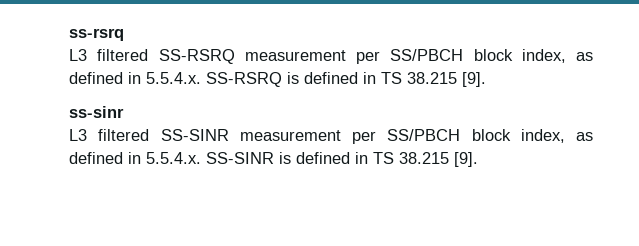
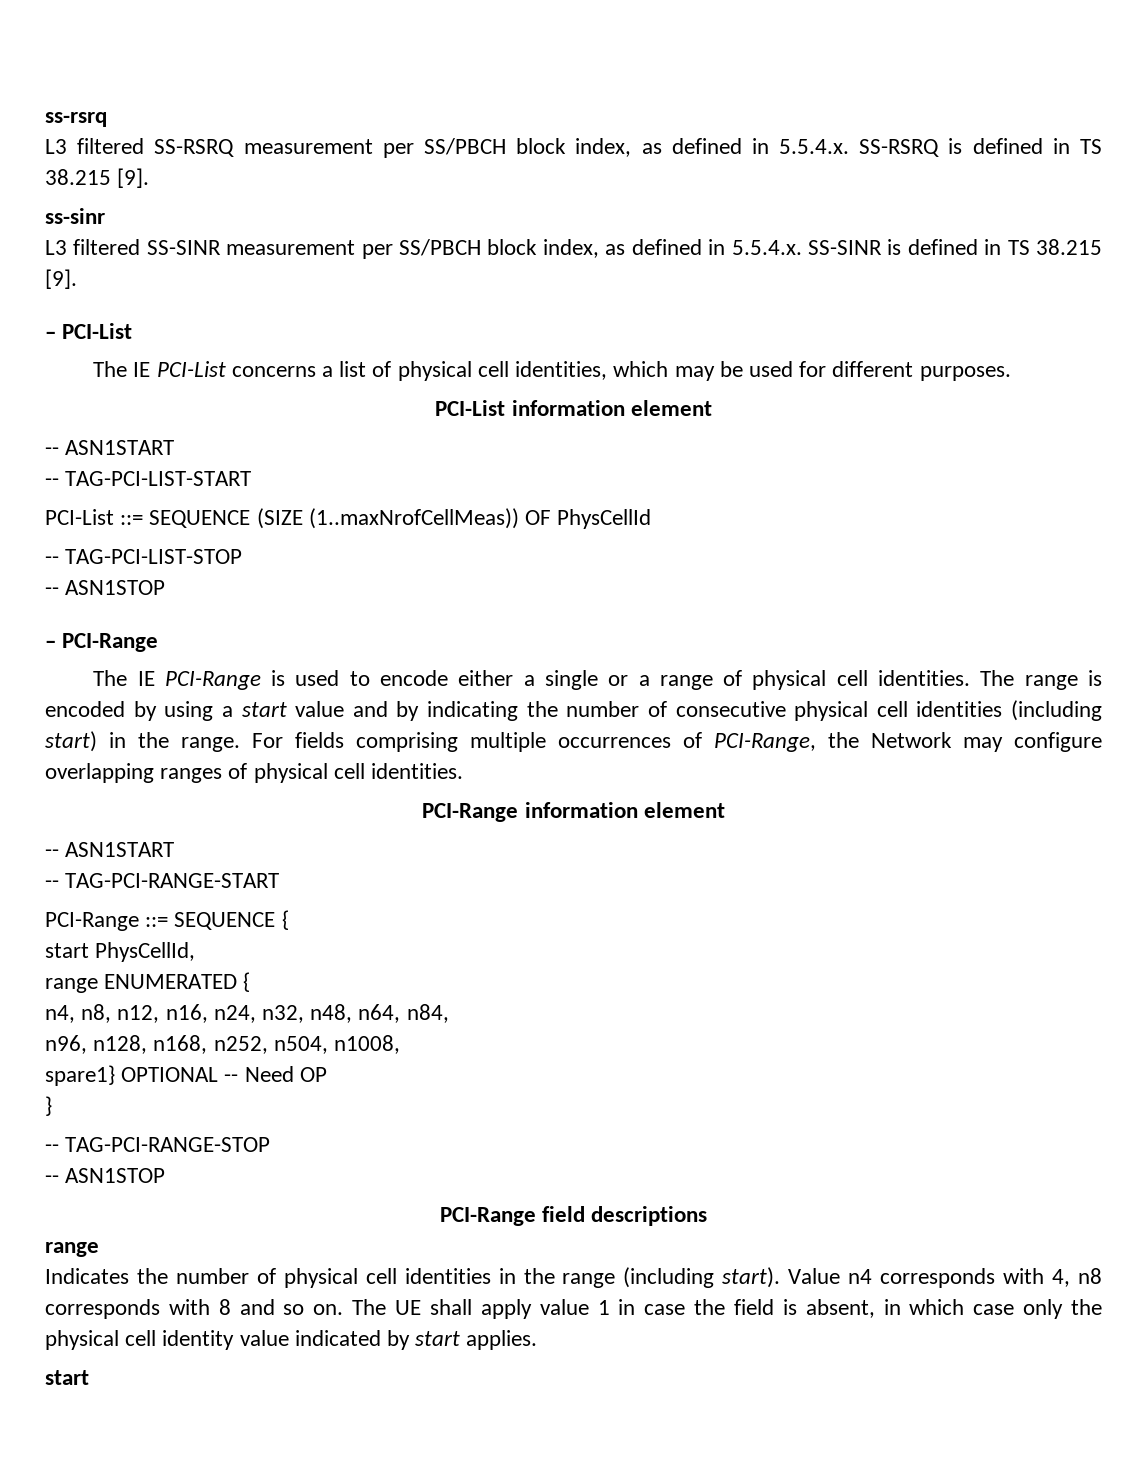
(478, 159) none -> [45,323,133,339] [93,361,1011,381] [435,400,712,416] [45,440,175,455] [45,471,252,486] [45,508,652,529] [45,549,243,564] [45,580,166,595] [45,633,159,652] [93,670,1102,690] [45,700,1102,721] [45,731,1102,752] [45,763,464,783] [422,802,725,822] [45,842,175,857] [45,873,280,888] [45,910,289,931] [45,942,196,962] [45,972,251,993] [45,1004,449,1023] [45,1035,401,1054] [45,1065,327,1086] [45,1096,52,1116] [45,1137,271,1152] [45,1168,166,1183] [439,1206,708,1226] [45,1242,99,1257] [45,1267,1102,1288] [45,1299,1103,1319] [45,1330,538,1350] [45,1370,89,1385] // – PCI-List // The IE PCI-List concerns a list of physical cell identities, which may be used for different purposes. // PCI-List information element // -- ASN1START // -- TAG-PCI-LIST-START // PCI-List ::= SEQUENCE (SIZE (1..maxNrofCellMeas)) OF PhysCellId // -- TAG-PCI-LIST-STOP // -- ASN1STOP // – PCI-Range // The IE PCI-Range is used to encode either a single or a range of physical cell identities. The range is encoded by using a start value and by indicating the number of consecutive physical cell identities (including start) in the range. For fields comprising multiple occurrences of PCI-Range, the Network may configure overlapping ranges of physical cell identities. // PCI-Range information element // -- ASN1START // -- TAG-PCI-RANGE-START // PCI-Range ::= SEQUENCE { // start PhysCellId, // range ENUMERATED { // n4, n8, n12, n16, n24, n32, n48, n64, n84, // n96, n128, n168, n252, n504, n1008, // spare1} OPTIONAL -- Need OP // } // -- TAG-PCI-RANGE-STOP // -- ASN1STOP // PCI-Range field descriptions // range // Indicates the number of physical cell identities in the range (including start). Value n4 corresponds with 4, n8 corresponds with 8 and so on. The UE shall apply value 1 in case the field is absent, in which case only the physical cell identity value indicated by start applies. // start

